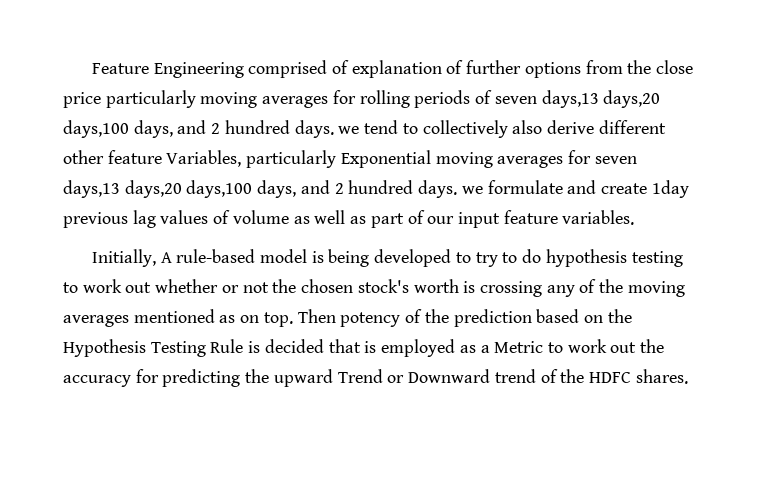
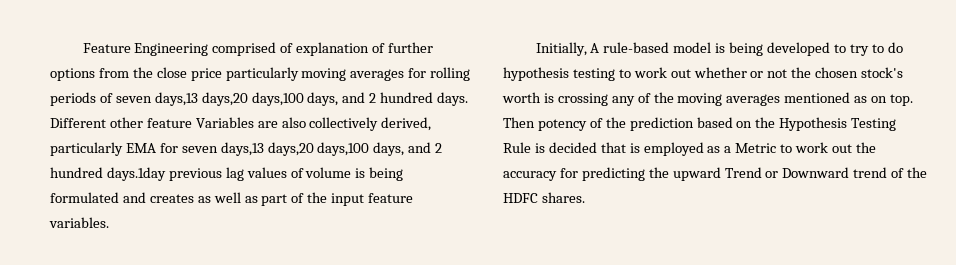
[338,120,666,138] [63,150,564,168] we tend to collectively also derive different other feature Variables, particularly Exponential moving averages -> [50,117,432,131] [50,142,156,156] Different other feature Variables are also collectively derived, particularly EMA
[418,180,689,198] days. we formulate and create 1day -> [106,167,166,181] days.1day
(289, 217) none -> [355,167,404,181] [50,192,194,203] is being formulated and creates
[427,216,455,224] our -> [307,192,328,203] the

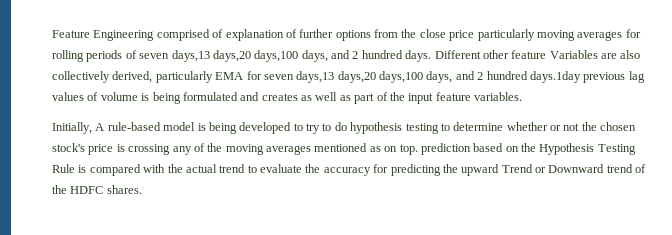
[633,67,691,78] work out -> [453,122,504,131] determine
[502,92,541,103] worth -> [88,144,114,155] price
[503,117,626,131] Then potency of the -> (418, 149) none
[548,142,853,156] decided that is employed as a Metric to work out -> [89,164,302,176] compared with the actual trend to evaluate

